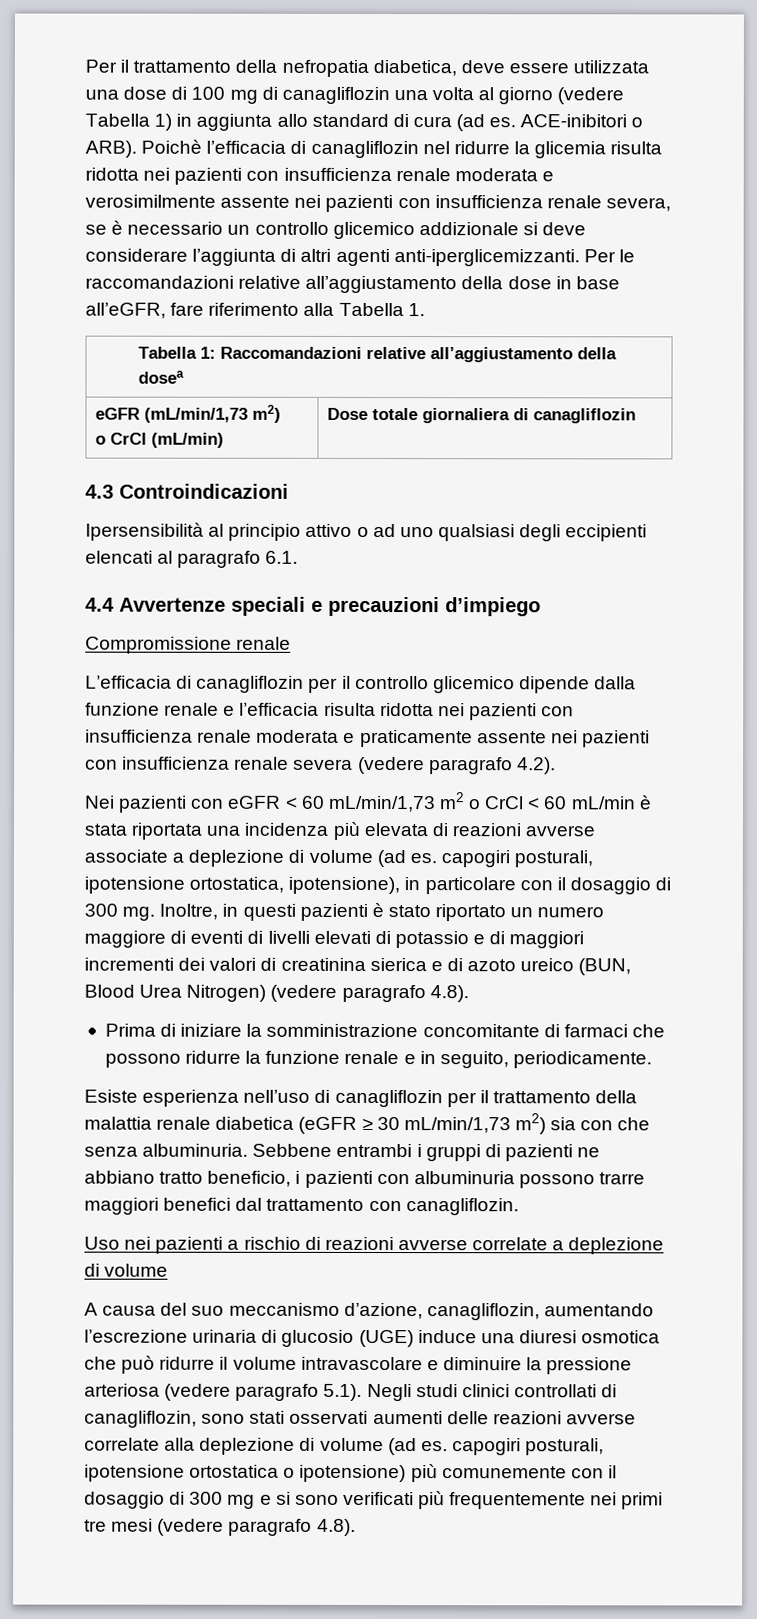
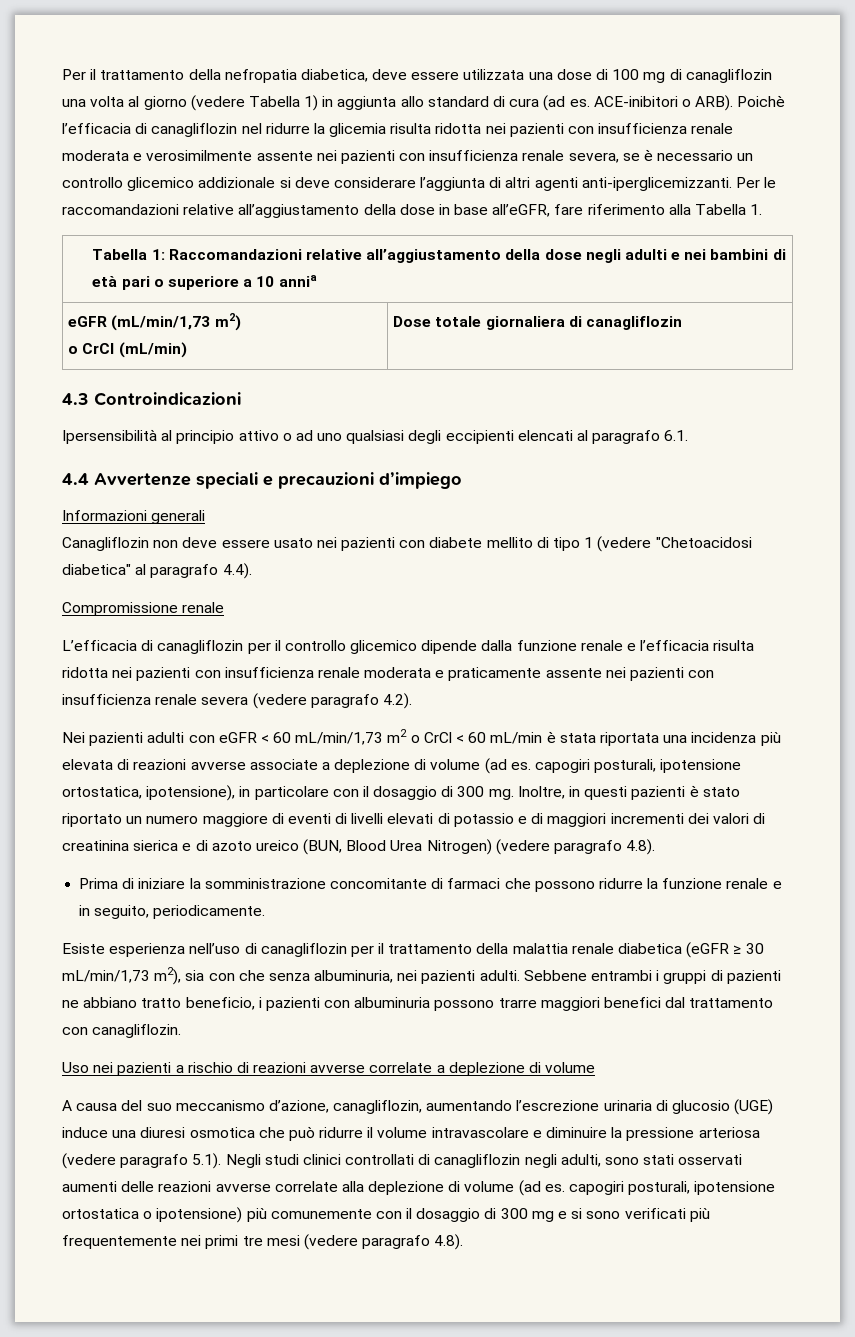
[137,370,184,384] dosea -> [544,249,786,263] [92,275,317,290] dose negli adulti e nei bambini di età pari o superiore a 10 annia
(541, 607) none -> [62,510,206,524] [62,536,752,552] [62,563,252,579] // Informazioni generali // Canagliflozin non deve essere usato nei pazienti con diabete mellito di tipo 1 (vedere "Chetoacidosi diabetica" al paragrafo 4.4).
(188, 804) none -> [147,732,185,743] adulti
[514,1113,546,1135] m2) -> [154,967,182,985] m2),
[142,1143,249,1157] albuminuria. -> [314,970,520,984] albuminuria, nei pazienti adulti.
[84,1410,197,1428] canagliflozin, -> [434,1154,601,1168] canagliflozin negli adulti,

